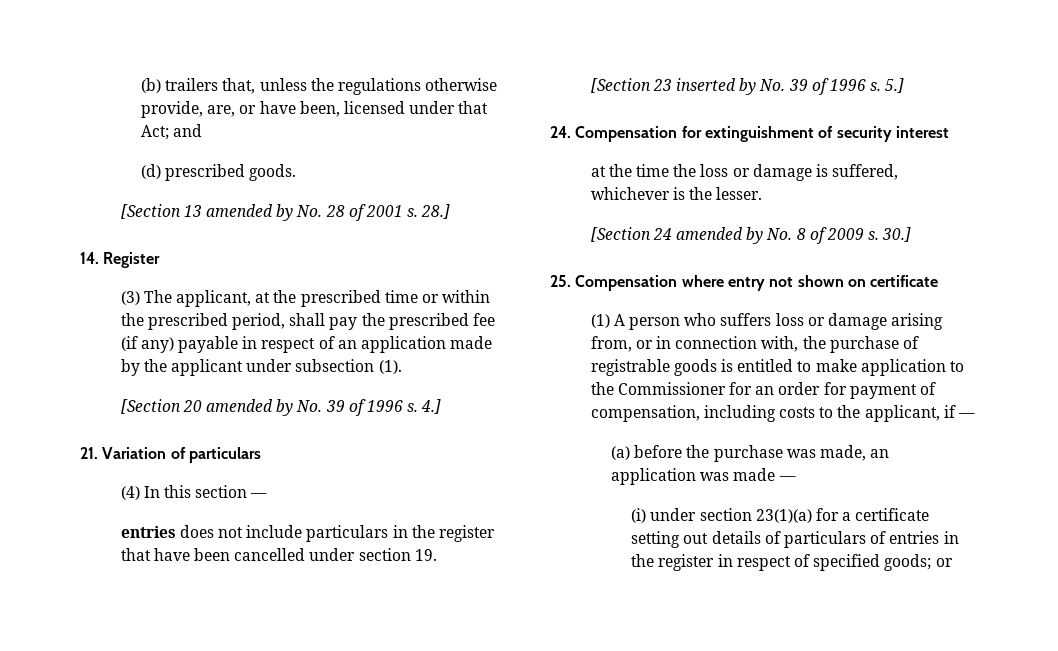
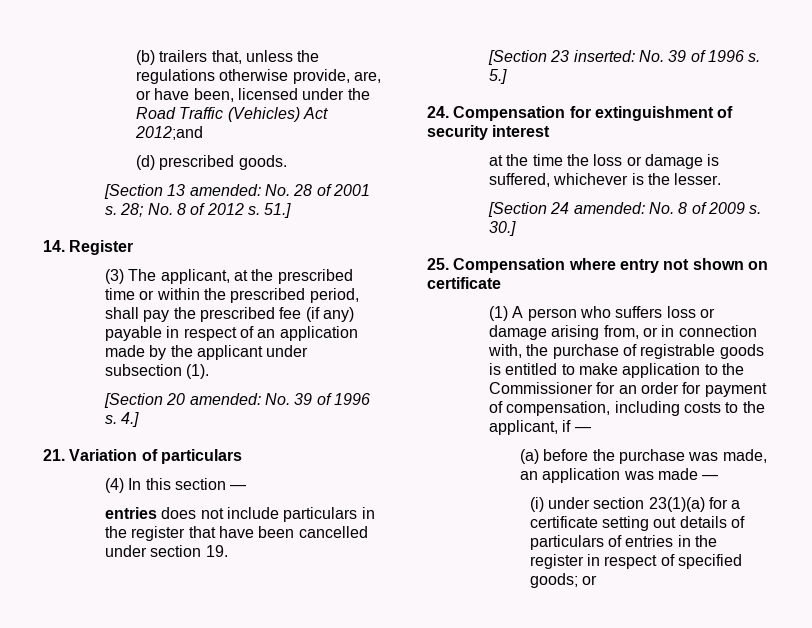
[458,101,489,114] [140,124,203,140] that Act; and -> [347,88,370,100] [135,107,328,122] [134,126,203,140] the Road Traffic (Vehicles) Act 2012;and
[206,204,294,221] amended by -> [189,184,261,196] amended:
[421,204,451,219] 28.] -> [120,203,292,218] 28; No. 8 of 2012 s. 51.]
[206,399,294,416] amended by -> [189,393,261,405] amended:
[676,78,757,95] inserted by -> [573,50,635,62] inserted:
[676,227,764,244] amended by -> [573,202,645,214] amended:

